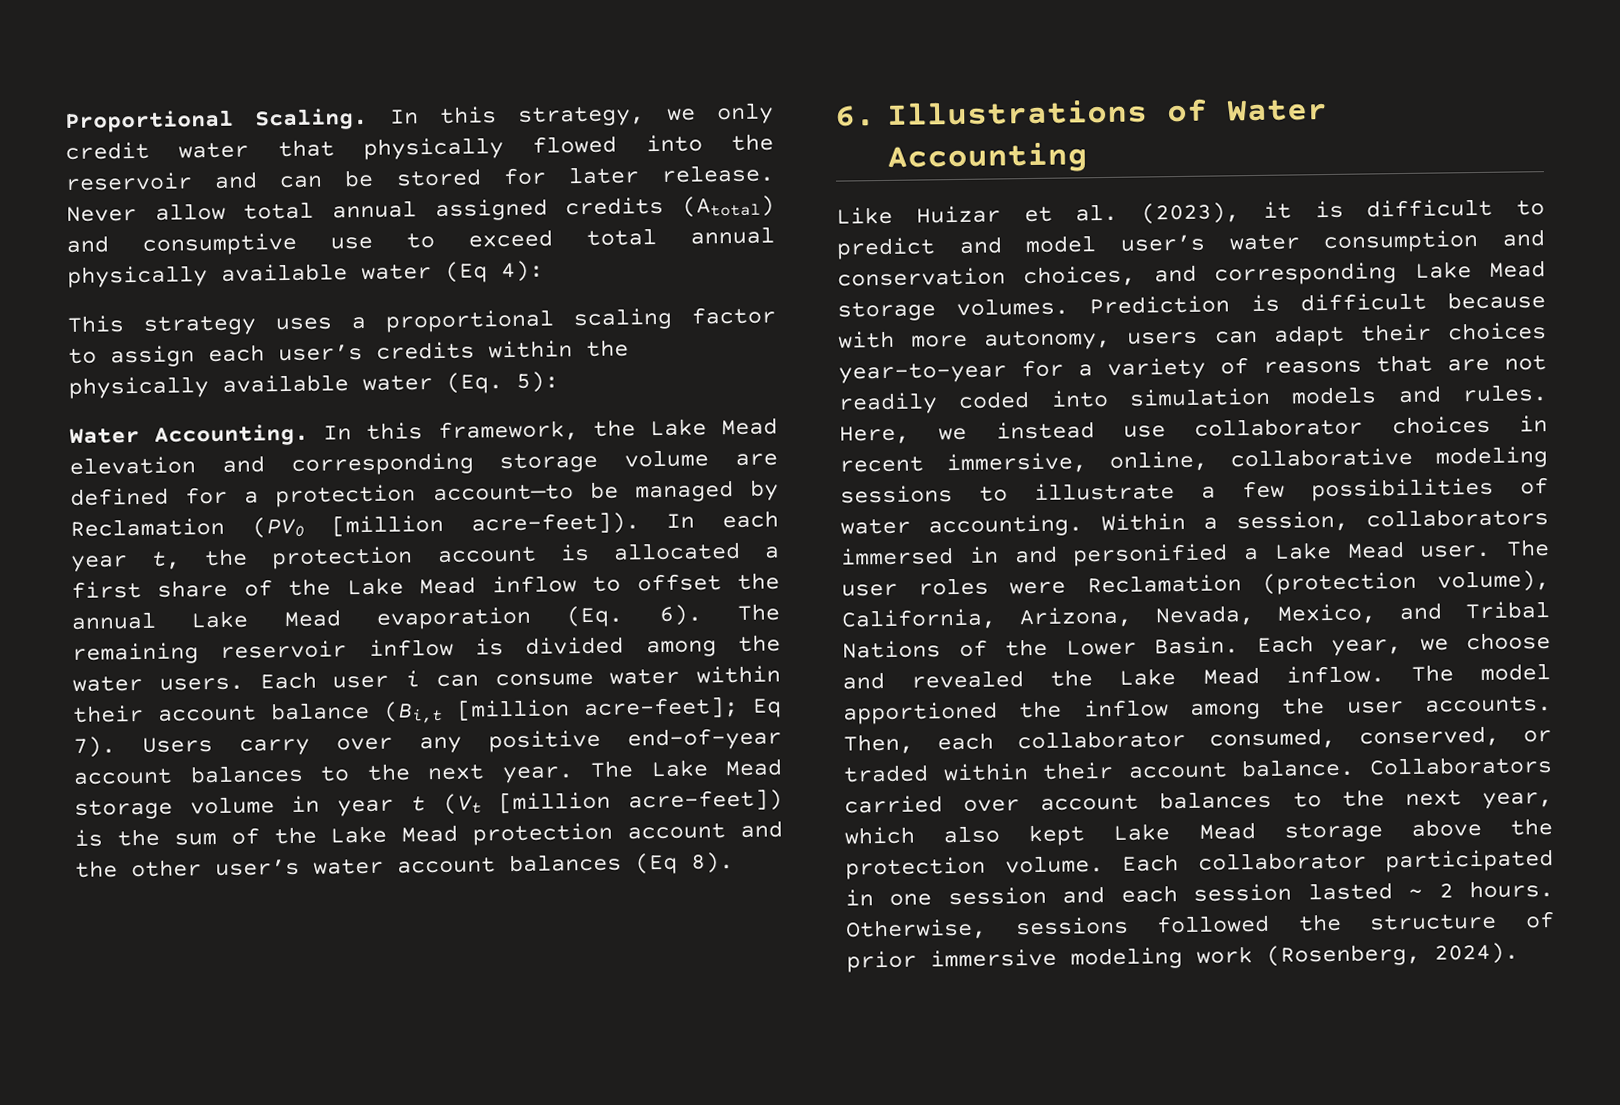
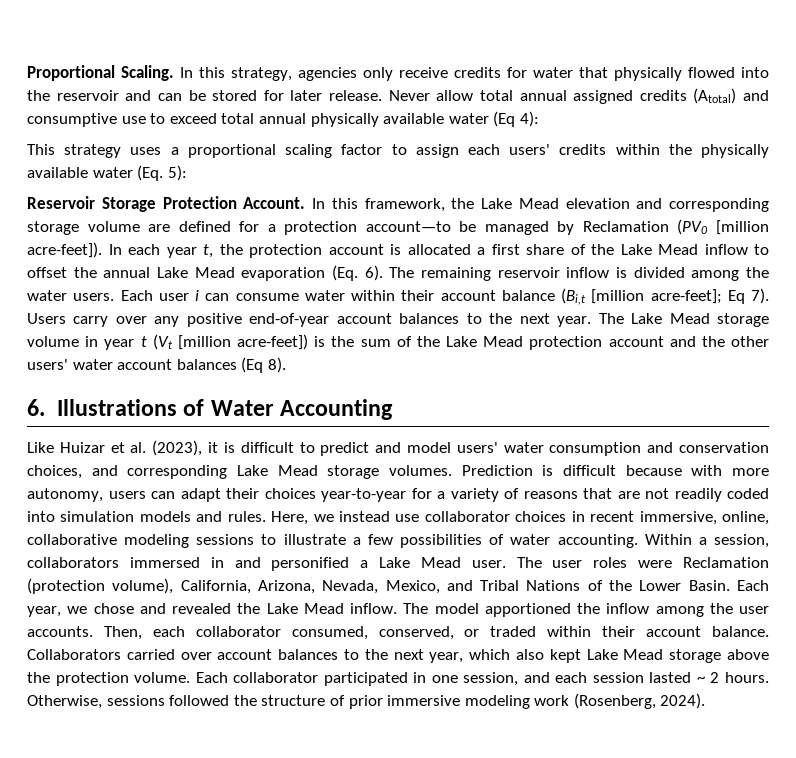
[666,102,774,125] [65,141,150,160] we only credit -> [298,67,527,81] agencies only receive credits for
[278,343,363,362] user’s -> [509,144,551,155] users'
[69,423,310,447] Water Accounting. -> [27,196,306,212] Reservoir Storage Protection Account.
[215,858,300,877] user’s -> [27,359,68,370] users'
[1120,234,1205,252] user’s -> [456,442,498,453] users'
[1466,632,1551,651] choose -> [93,603,134,614] chose
[947,886,1047,906] session -> [463,672,519,686] session,

